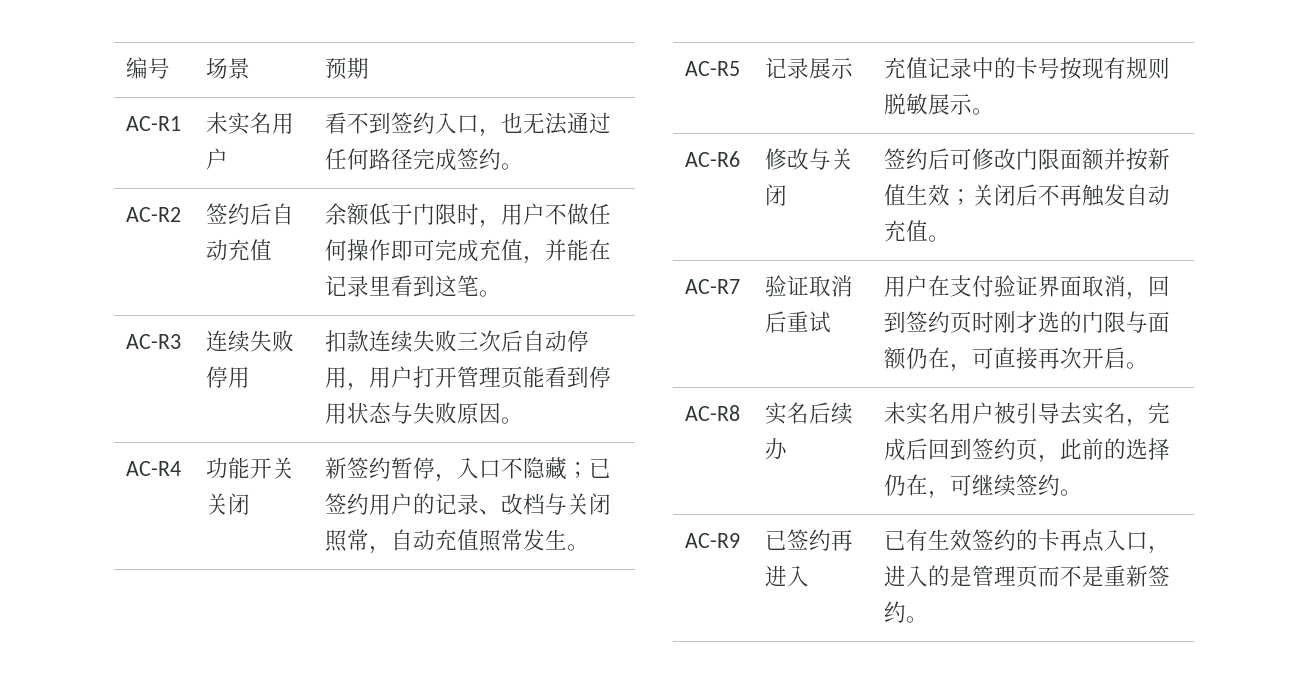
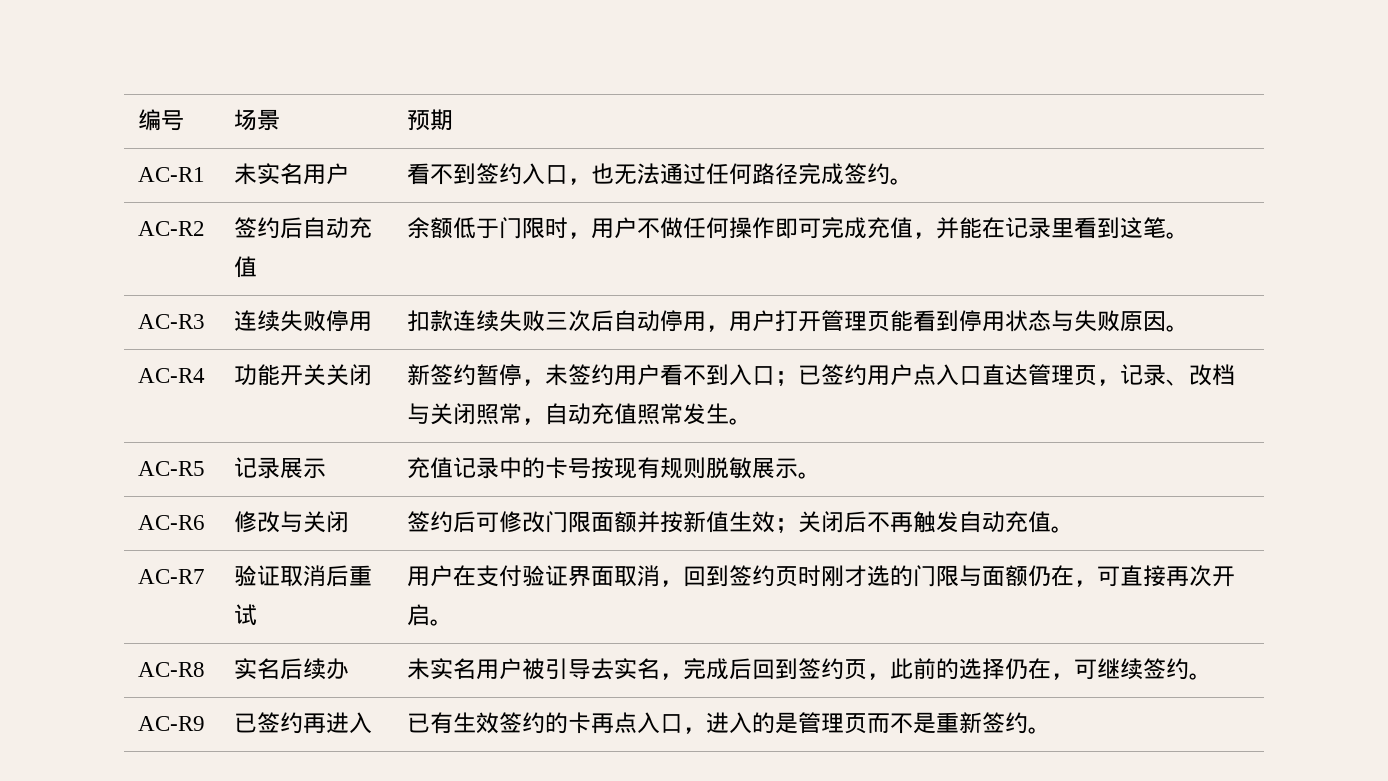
[457,457,612,480] [325,493,436,515] 入口不隐藏；已签约用户的 -> [545,364,1121,386] 未签约用户看不到入口；已签约用户点入口直达管理页，

